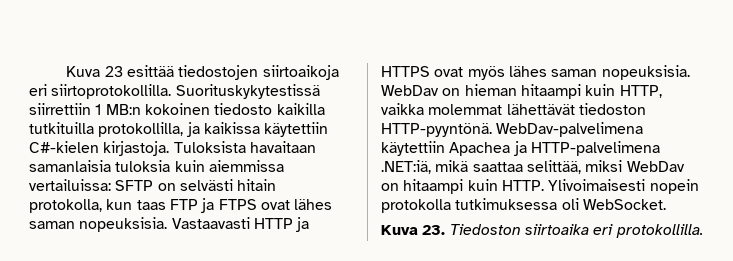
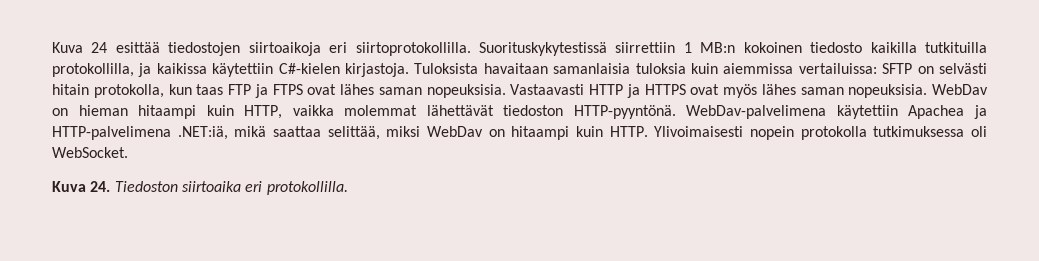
[66,66,123,77] Kuva 23 -> [52,42,108,53] Kuva 24
[422,225,446,235] 23. -> [90,181,111,192] 24.

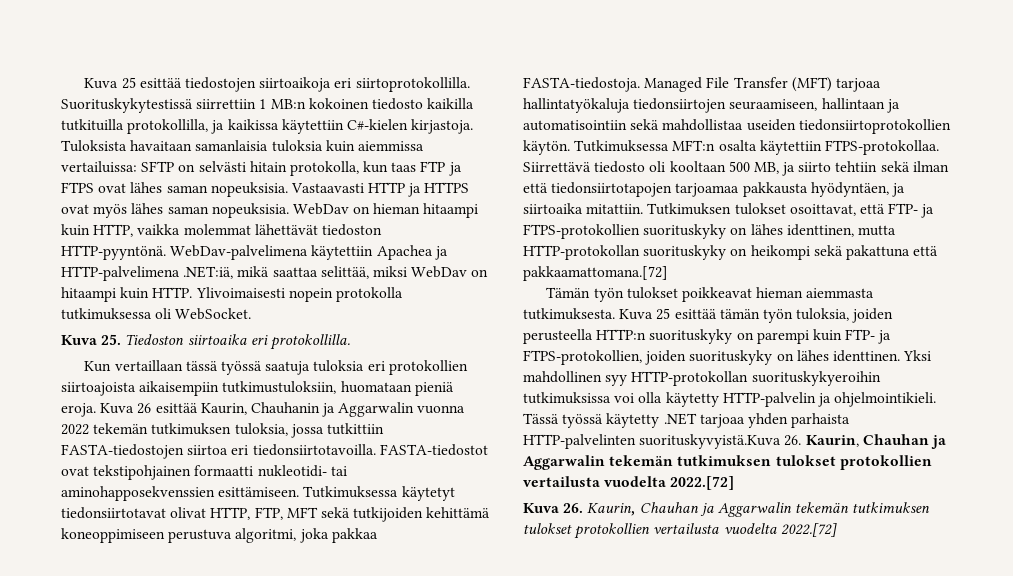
[52,42,108,53] Kuva 24 -> [84,77,136,89] Kuva 25
[90,181,111,192] 24. -> [101,334,122,345] 25.
(348, 188) none -> [84,360,468,375] [61,381,454,396] [61,402,466,417] [61,423,384,438] [61,444,488,459] [61,465,347,480] [61,486,455,501] [61,507,491,522] [61,528,378,543] [523,77,881,92] [523,98,900,113] [523,119,951,134] [523,140,939,155] [523,161,949,176] [523,182,905,197] [523,203,935,218] [523,224,896,239] [523,245,939,260] [523,266,668,281] [546,287,875,302] [523,308,894,323] [523,329,892,344] [523,350,932,365] [523,371,881,386] [523,392,937,407] [523,413,851,428] [523,434,946,449] [523,455,932,470] [523,476,735,490] [523,502,931,517] [523,523,837,539] // Kun vertaillaan tässä työssä saatuja tuloksia eri protokollien siirtoajoista aikaisempiin tutkimustuloksiin, huomataan pieniä eroja. Kuva 26 esittää Kaurin, Chauhanin ja Aggarwalin vuonna 2022 tekemän tutkimuksen tuloksia, jossa tutkittiin FASTA-tiedostojen siirtoa eri tiedonsiirtotavoilla. FASTA-tiedostot ovat tekstipohjainen formaatti nukleotidi- tai aminohapposekvenssien esittämiseen. Tutkimuksessa käytetyt tiedonsiirtotavat olivat HTTP, FTP, MFT sekä tutkijoiden kehittämä koneoppimiseen perustuva algoritmi, joka pakkaa FASTA-tiedostoja. Managed File Transfer (MFT) tarjoaa hallintatyökaluja tiedonsiirtojen seuraamiseen, hallintaan ja automatisointiin sekä mahdollistaa useiden tiedonsiirtoprotokollien käytön. Tutkimuksessa MFT:n osalta käytettiin FTPS-protokollaa. Siirrettävä tiedosto oli kooltaan 500 MB, ja siirto tehtiin sekä ilman että tiedonsiirtotapojen tarjoamaa pakkausta hyödyntäen, ja siirtoaika mitattiin. Tutkimuksen tulokset osoittavat, että FTP- ja FTPS-protokollien suorituskyky on lähes identtinen, mutta HTTP-protokollan suorituskyky on heikompi sekä pakattuna että pakkaamattomana.[72] // Tämän työn tulokset poikkeavat hieman aiemmasta tutkimuksesta. Kuva 25 esittää tämän työn tuloksia, joiden perusteella HTTP:n suorituskyky on parempi kuin FTP- ja FTPS-protokollien, joiden suorituskyky on lähes identtinen. Yksi mahdollinen syy HTTP-protokollan suorituskykyeroihin tutkimuksissa voi olla käytetty HTTP-palvelin ja ohjelmointikieli. Tässä työssä käytetty .NET tarjoaa yhden parhaista HTTP-palvelinten suorituskyvyistä.Kuva 26. Kaurin, Chauhan ja Aggarwalin tekemän tutkimuksen tulokset protokollien vertailusta vuodelta 2022.[72] // Kuva 26. Kaurin, Chauhan ja Aggarwalin tekemän tutkimuksen tulokset protokollien vertailusta vuodelta 2022.[72]

